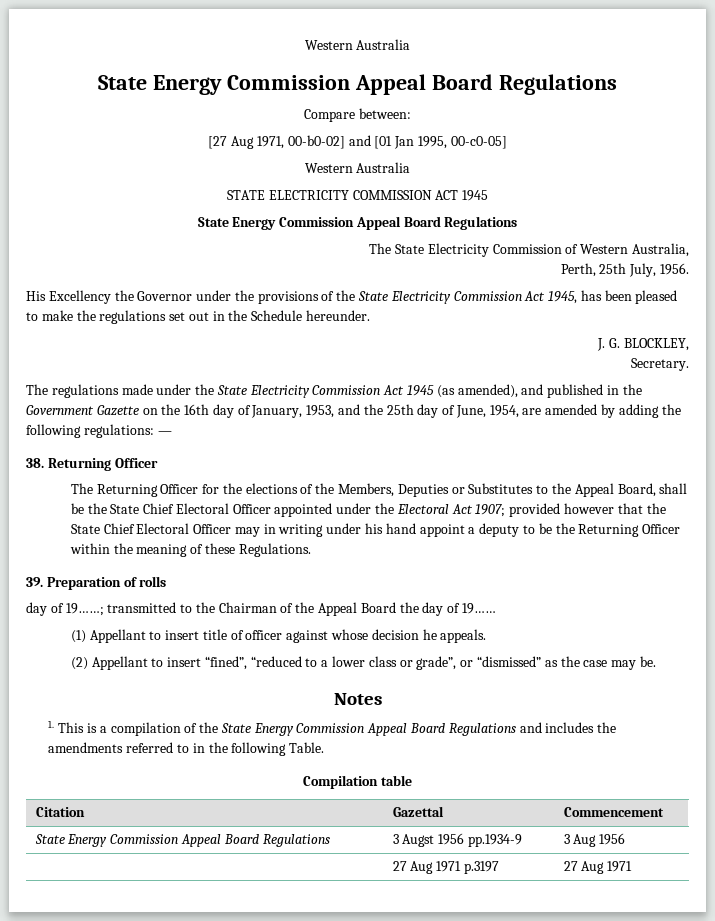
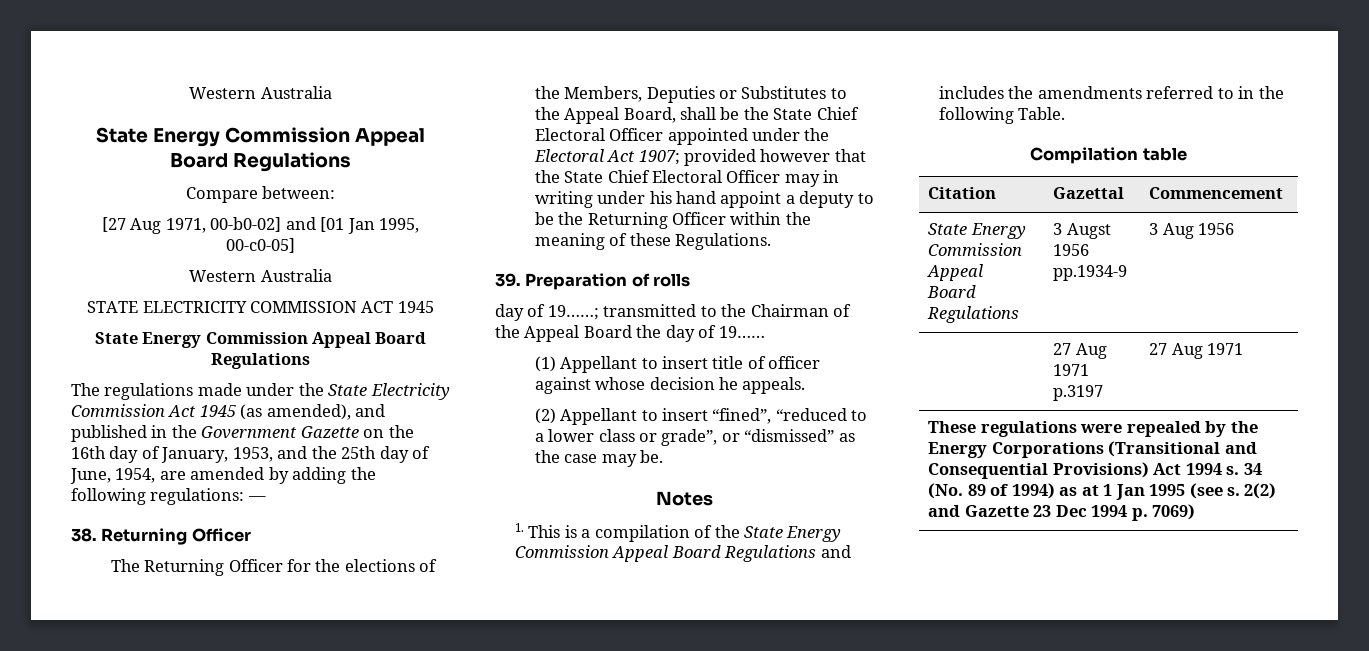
[369,243,689,257] [560,263,689,277] [26,290,678,304] [26,310,371,324] [597,338,689,351] [631,358,689,371] // The State Electricity Commission of Western Australia, // Perth, 25th July, 1956. // His Excellency the Governor under the provisions of the State Electricity Commission Act 1945, has been pleased to make the regulations set out in the Schedule hereunder. // J. G. BLOCKLEY, // Secretary. -> (310, 361) none
(633, 866) none -> [928,421,1258,437] [928,441,1257,458] [928,462,1262,479] [928,483,1277,500] [928,504,1196,521] // These regulations were repealed by the Energy Corporations (Transitional and Consequential Provisions) Act 1994 s. 34 (No. 89 of 1994) as at 1 Jan 1995 (see s. 2(2) and Gazette 23 Dec 1994 p. 7069)

